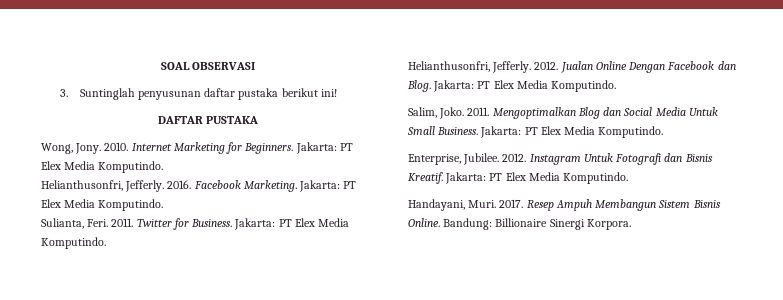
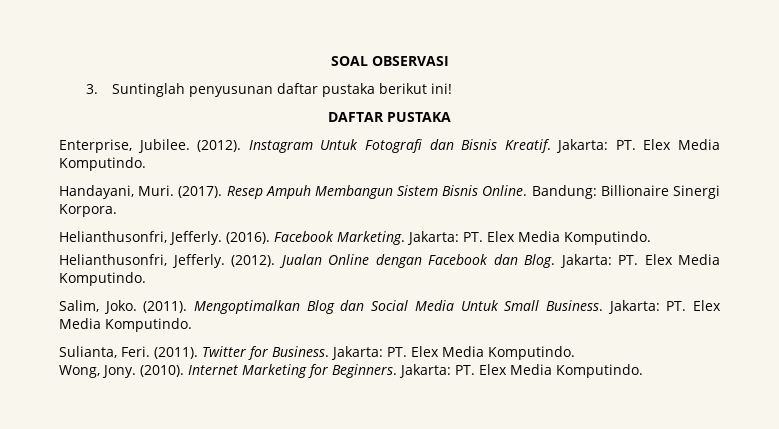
[41,142,353,154] [41,161,164,173] [41,180,357,192] [41,199,164,211] [41,218,350,230] [41,237,106,249] [408,61,736,73] [407,80,617,92] [408,107,718,119] [407,126,664,138] // Wong, Jony. 2010. Internet Marketing for Beginners. Jakarta: PT Elex Media Komputindo. // Helianthusonfri, Jefferly. 2016. Facebook Marketing. Jakarta: PT Elex Media Komputindo. // Sulianta, Feri. 2011. Twitter for Business. Jakarta: PT Elex Media Komputindo. // Helianthusonfri, Jefferly. 2012. Jualan Online Dengan Facebook dan Blog. Jakarta: PT Elex Media Komputindo. // Salim, Joko. 2011. Mengoptimalkan Blog dan Social Media Untuk Small Business. Jakarta: PT Elex Media Komputindo. -> (452, 117) none
[502,153,527,162] 2012. -> [197,140,242,152] (2012).
[489,173,503,181] PT -> [615,140,636,150] PT.
[499,199,524,208] 2017. -> [178,186,223,198] (2017).
(631, 224) none -> [59,231,651,245] [59,254,720,268] [59,272,146,286] [59,300,721,314] [59,318,192,332] [59,346,575,360] [59,364,643,378] // Helianthusonfri, Jefferly. (2016). Facebook Marketing. Jakarta: PT. Elex Media Komputindo. // Helianthusonfri, Jefferly. (2012). Jualan Online dengan Facebook dan Blog. Jakarta: PT. Elex Media Komputindo. // Salim, Joko. (2011). Mengoptimalkan Blog dan Social Media Untuk Small Business. Jakarta: PT. Elex Media Komputindo. // Sulianta, Feri. (2011). Twitter for Business. Jakarta: PT. Elex Media Komputindo. // Wong, Jony. (2010). Internet Marketing for Beginners. Jakarta: PT. Elex Media Komputindo.

